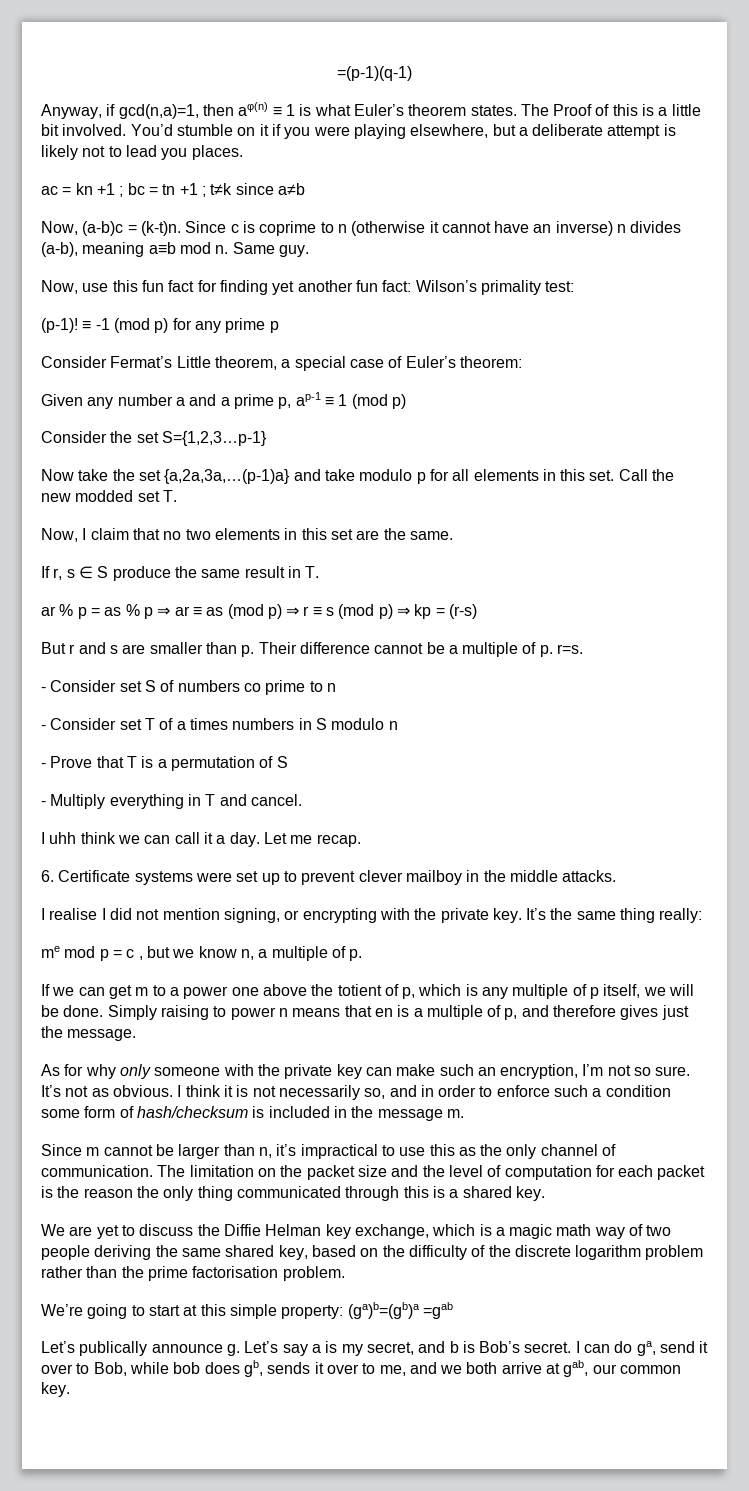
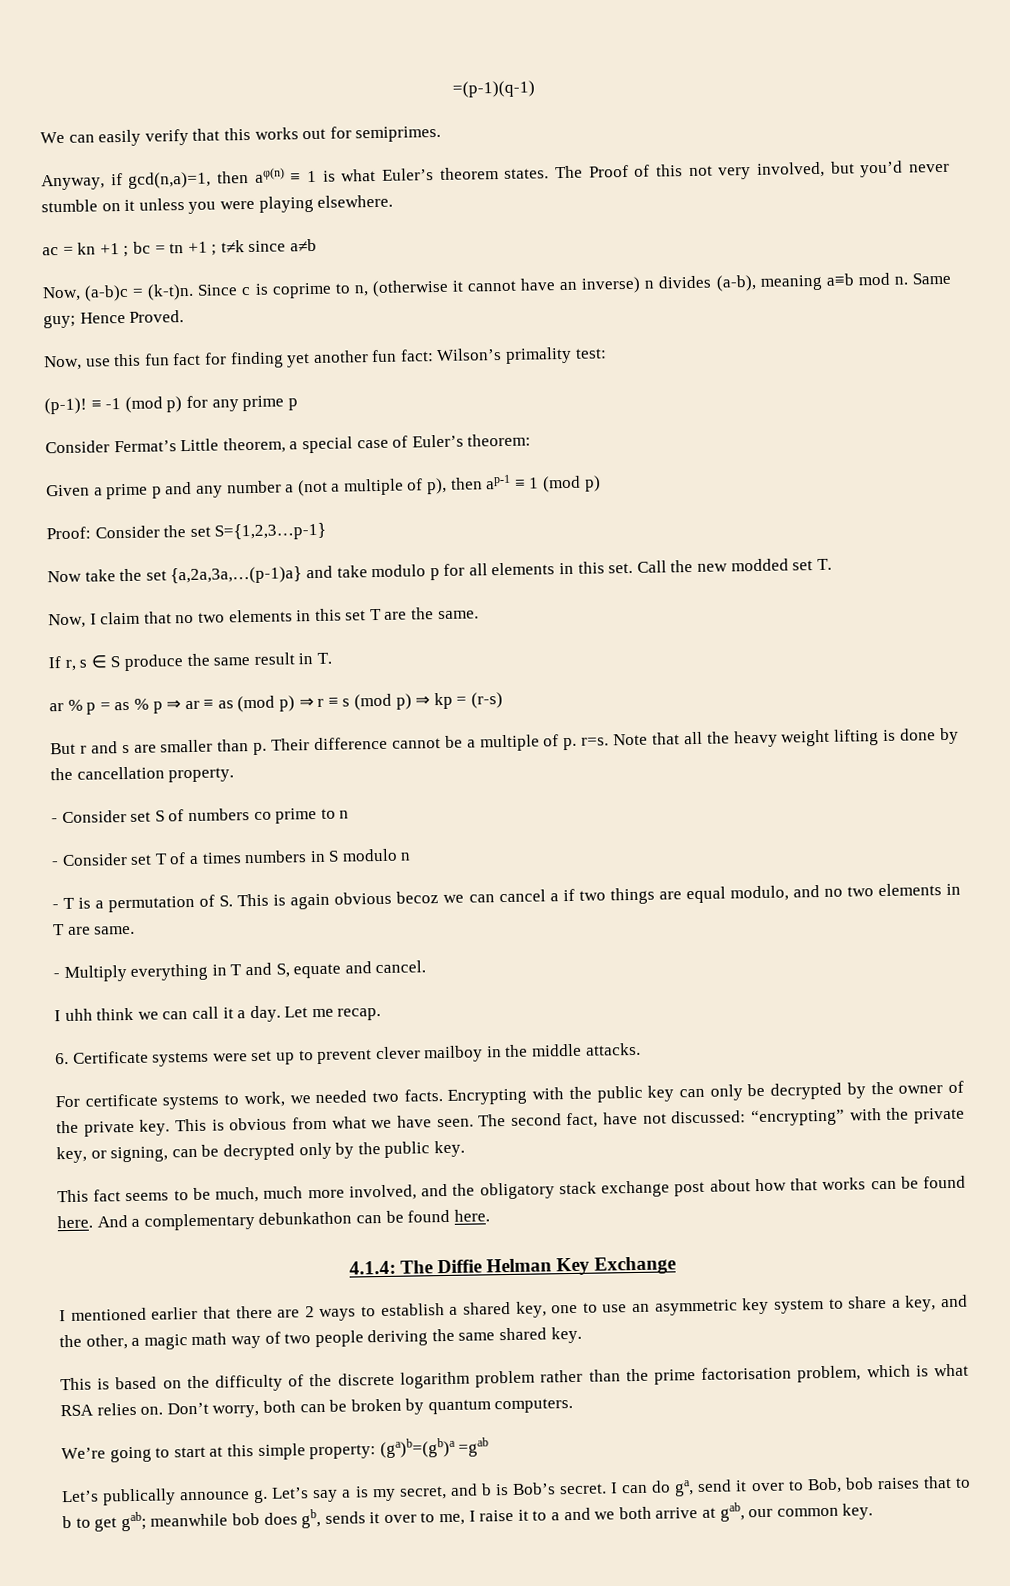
(412, 73) none -> [40,125,442,147] // We can easily verify that this works out for semiprimes.
[642,104,701,116] [41,124,173,136] is a little bit involved. You’d -> [688,160,950,180] not very involved, but you’d never
[271,124,281,136] if -> [138,198,185,211] unless
[410,124,676,139] [41,145,243,160] elsewhere, but a deliberate attempt is likely not to lead you places. -> [317,194,394,208] elsewhere.
[337,224,347,233] n -> [353,285,369,297] n,
[278,245,309,257] guy. -> [43,310,185,329] guy; Hence Proved.
[87,394,292,409] any number a and a prime p, -> [93,477,483,500] a prime p and any number a (not a multiple of p), then
(406, 401) none -> [46,526,91,540] Proof:
(353, 534) none -> [369,608,382,621] T
(584, 649) none -> [613,727,959,748] [50,766,235,783] Note that all the heavy weight lifting is done by the cancellation property.
[50,756,124,768] Prove that -> (59, 907) none
[276,756,288,768] S -> [219,883,962,910] [53,924,136,936] S. This is again obvious becoz we can cancel a if two things are equal modulo, and no two elements in T are same.
(247, 800) none -> [275,961,372,979] S, equate and
[41,908,703,923] [41,946,363,961] [41,984,695,999] [41,1005,689,1020] [41,1026,137,1041] [41,1064,691,1079] [41,1085,671,1100] [41,1106,464,1121] [41,1144,617,1159] [41,1165,706,1180] [41,1186,545,1201] [41,1224,492,1239] I realise I did not mention signing, or encrypting with the private key. It’s the same thing really: // me mod p = c , but we know n, a multiple of p. // If we can get m to a power one above the totient of p, which is any multiple of p itself, we will be done. Simply raising to power n means that en is a multiple of p, and therefore gives just the message. // As for why only someone with the private key can make such an encryption, I’m not so sure. It’s not as obvious. I think it is not necessarily so, and in order to enforce such a condition some form of hash/checksum is included in the message m. // Since m cannot be larger than n, it’s impractical to use this as the only channel of communication. The limitation on the packet size and the level of computation for each packet is the reason the only thing communicated through this is a shared key. // We are yet to discuss the Diffie Helman key exchange, which is -> [55,1080,964,1110] [56,1107,965,1137] [56,1140,465,1164] [57,1175,966,1203] [57,1209,490,1231] [348,1256,677,1276] [59,1294,968,1322] [59,1334,128,1350] For certificate systems to work, we needed two facts. Encrypting with the public key can only be decrypted by the owner of the private key. This is obvious from what we have seen. The second fact, have not discussed: “encrypting” with the private key, or signing, can be decrypted only by the public key. // This fact seems to be much, much more involved, and the obligatory stack exchange post about how that works can be found here. And a complementary debunkathon can be found here. // 4.1.4: The Diffie Helman Key Exchange // I mentioned earlier that there are 2 ways to establish a shared key, one to use an asymmetric key system to share a key, and the other,
[278,1245,308,1260] key, -> [550,1326,582,1344] [60,1377,111,1391] key. // This is
[282,1266,345,1281] problem. -> [797,1363,969,1383] [60,1397,574,1418] problem, which is what RSA relies on. Don’t worry, both can be broken by quantum computers.
[129,1362,169,1374] while -> [844,1476,971,1490] [62,1511,229,1532] bob raises that to b to get gab; meanwhile
(406, 1370) none -> [468,1509,561,1522] I raise it to a

